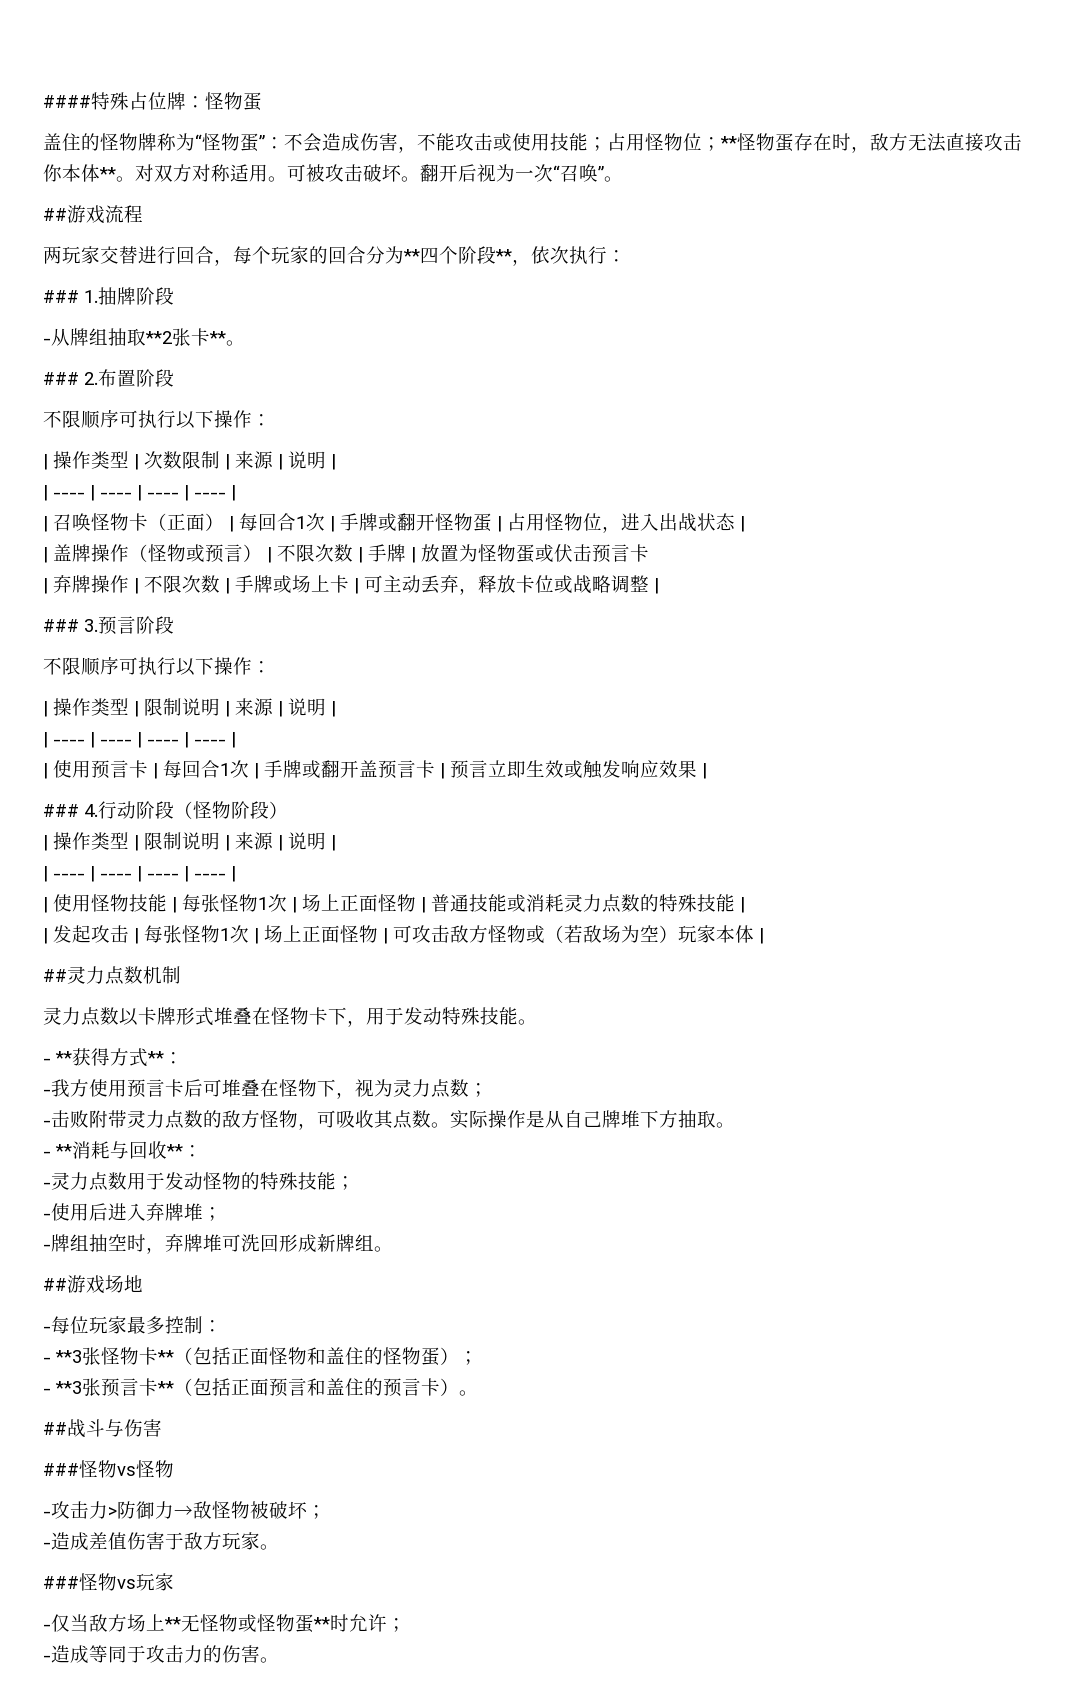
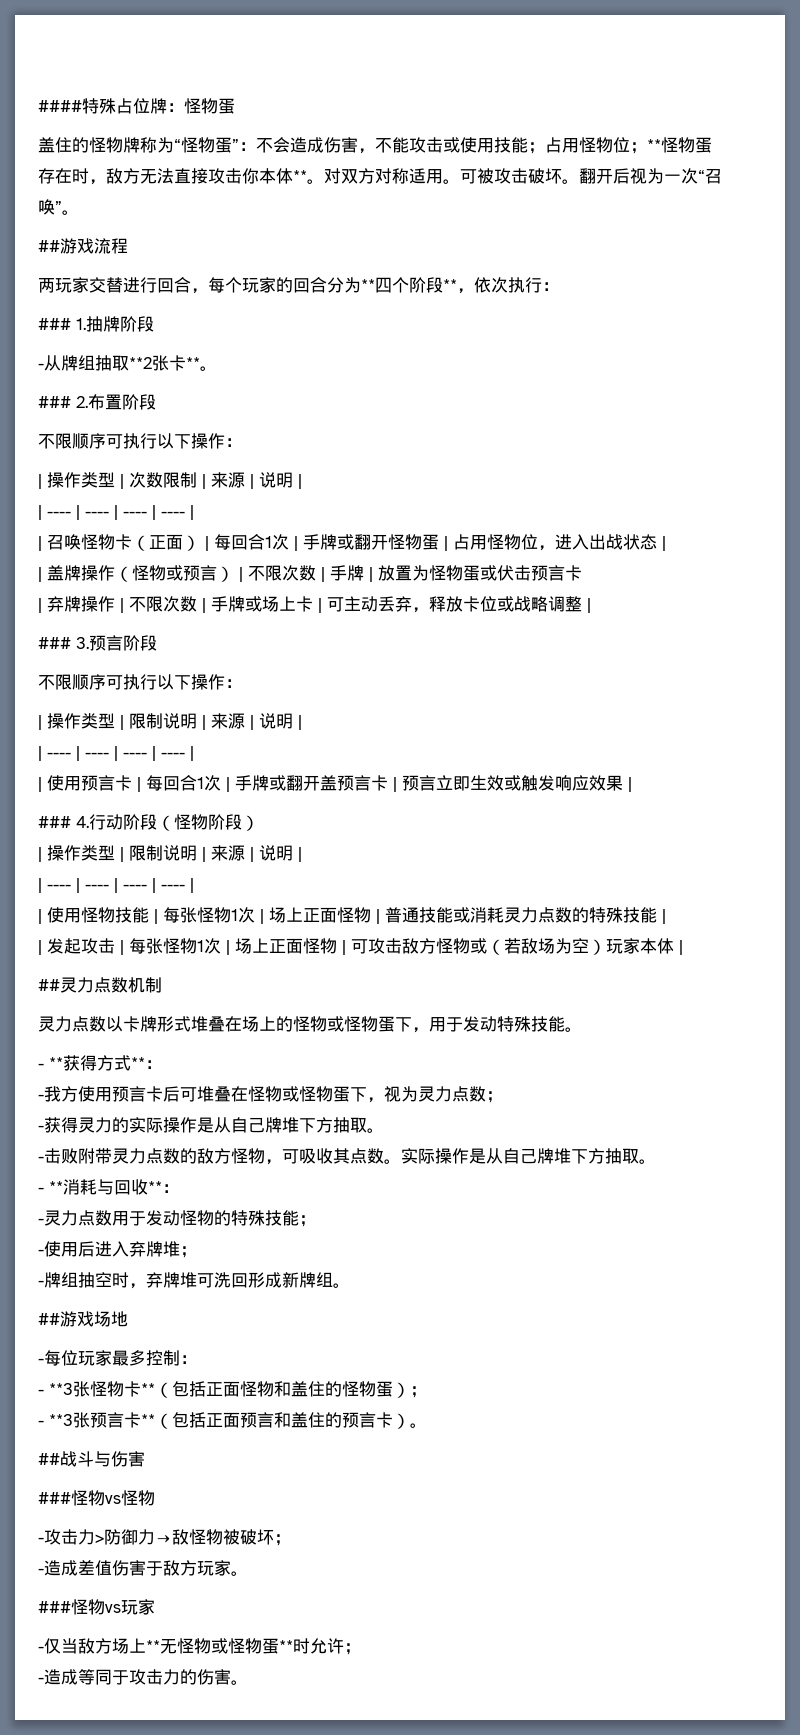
[271,1007,328,1025] 怪物卡 -> [242,1016,395,1032] 场上的怪物或怪物蛋
(317, 1088) none -> [282,1086,350,1102] 或怪物蛋
(488, 1090) none -> [38,1117,384,1133] // -获得灵力的实际操作是从自己牌堆下方抽取。

